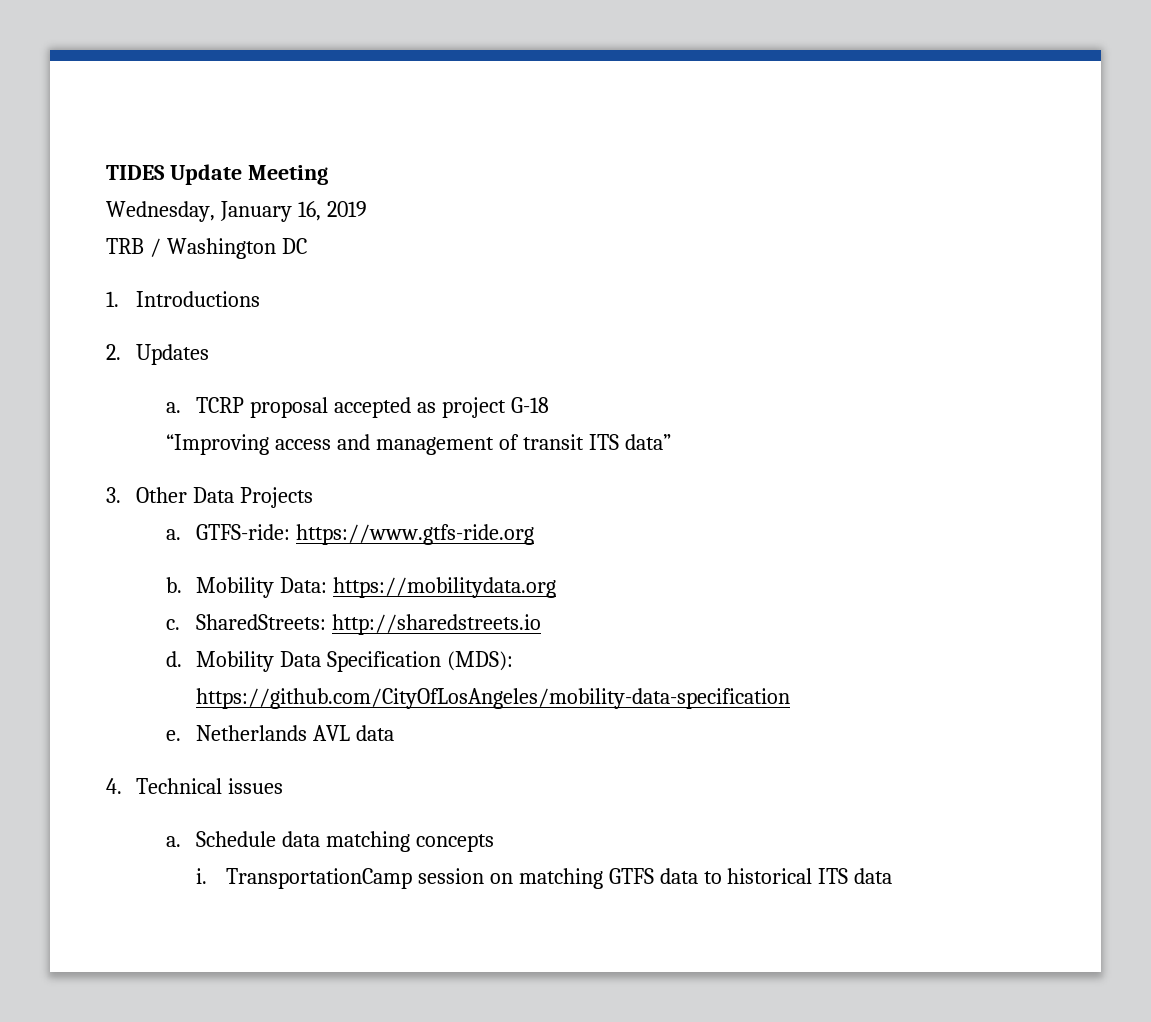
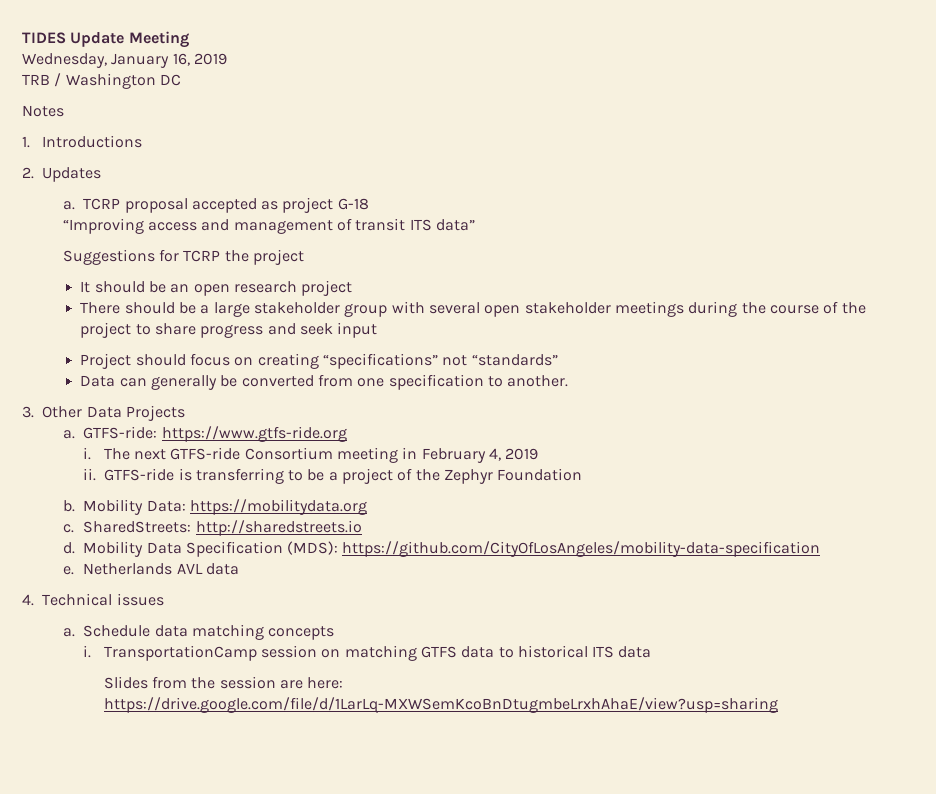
(307, 246) none -> [22,105,64,117] // Notes
(671, 442) none -> [62,249,305,265] [80,280,353,296] [80,301,866,317] [80,322,378,338] [80,353,558,369] [80,374,569,390] // Suggestions for TCRP the project // It should be an open research project // There should be a large stakeholder group with several open stakeholder meetings during the course of the project to share progress and seek input // Project should focus on creating “specifications” not “standards” // Data can generally be converted from one specification to another.
(534, 534) none -> [83,447,539,463] [83,468,583,484] // i. The next GTFS-ride Consortium meeting in February 4, 2019 // ii. GTFS-ride is transferring to be a project of the Zephyr Foundation
(893, 876) none -> [103,676,344,689] [103,697,778,713] // Slides from the session are here: https://drive.google.com/file/d/1LarLq-MXWSemKcoBnDtugmbeLrxhAhaE/view?usp=sharing

